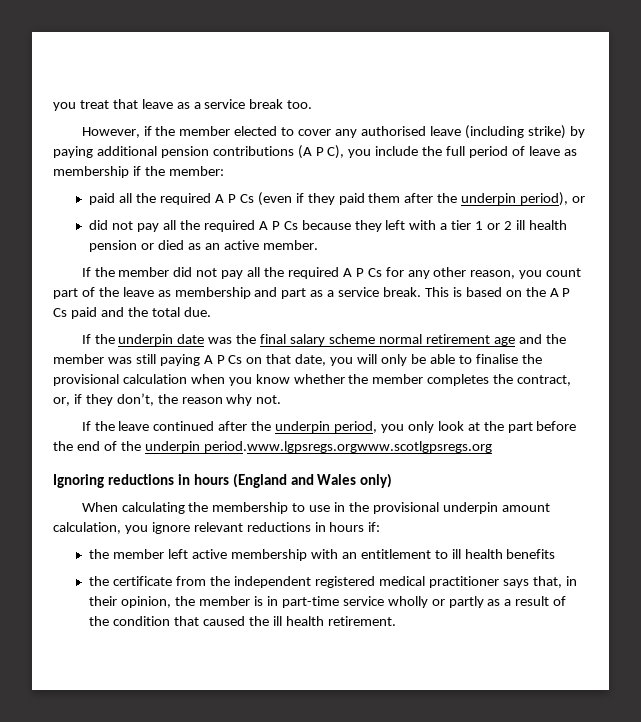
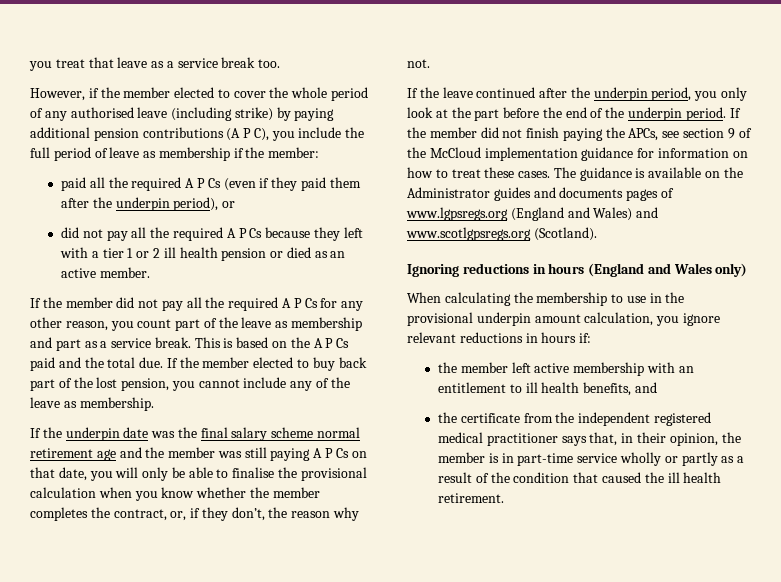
(332, 132) none -> [269,87,369,101] [30,108,43,118] the whole period of
(211, 312) none -> [166,357,367,371] [30,377,350,391] [30,397,154,411] If the member elected to buy back part of the lost pension, you cannot include any of the leave as membership.
[203,441,492,453] period.www.lgpsregs.orgwww.scotlgpsregs.org -> [685,107,741,121] [407,127,752,141] [407,147,748,161] [407,167,743,181] [407,187,674,201] [406,207,659,221] [406,227,597,241] period. If the member did not finish paying the APCs, see section 9 of the McCloud implementation guidance for information on how to treat these cases. The guidance is available on the Administrator guides and documents pages of www.lgpsregs.org (England and Wales) and www.scotlgpsregs.org (Scotland).
[506,549,556,559] benefits -> [583,382,657,396] benefits, and

